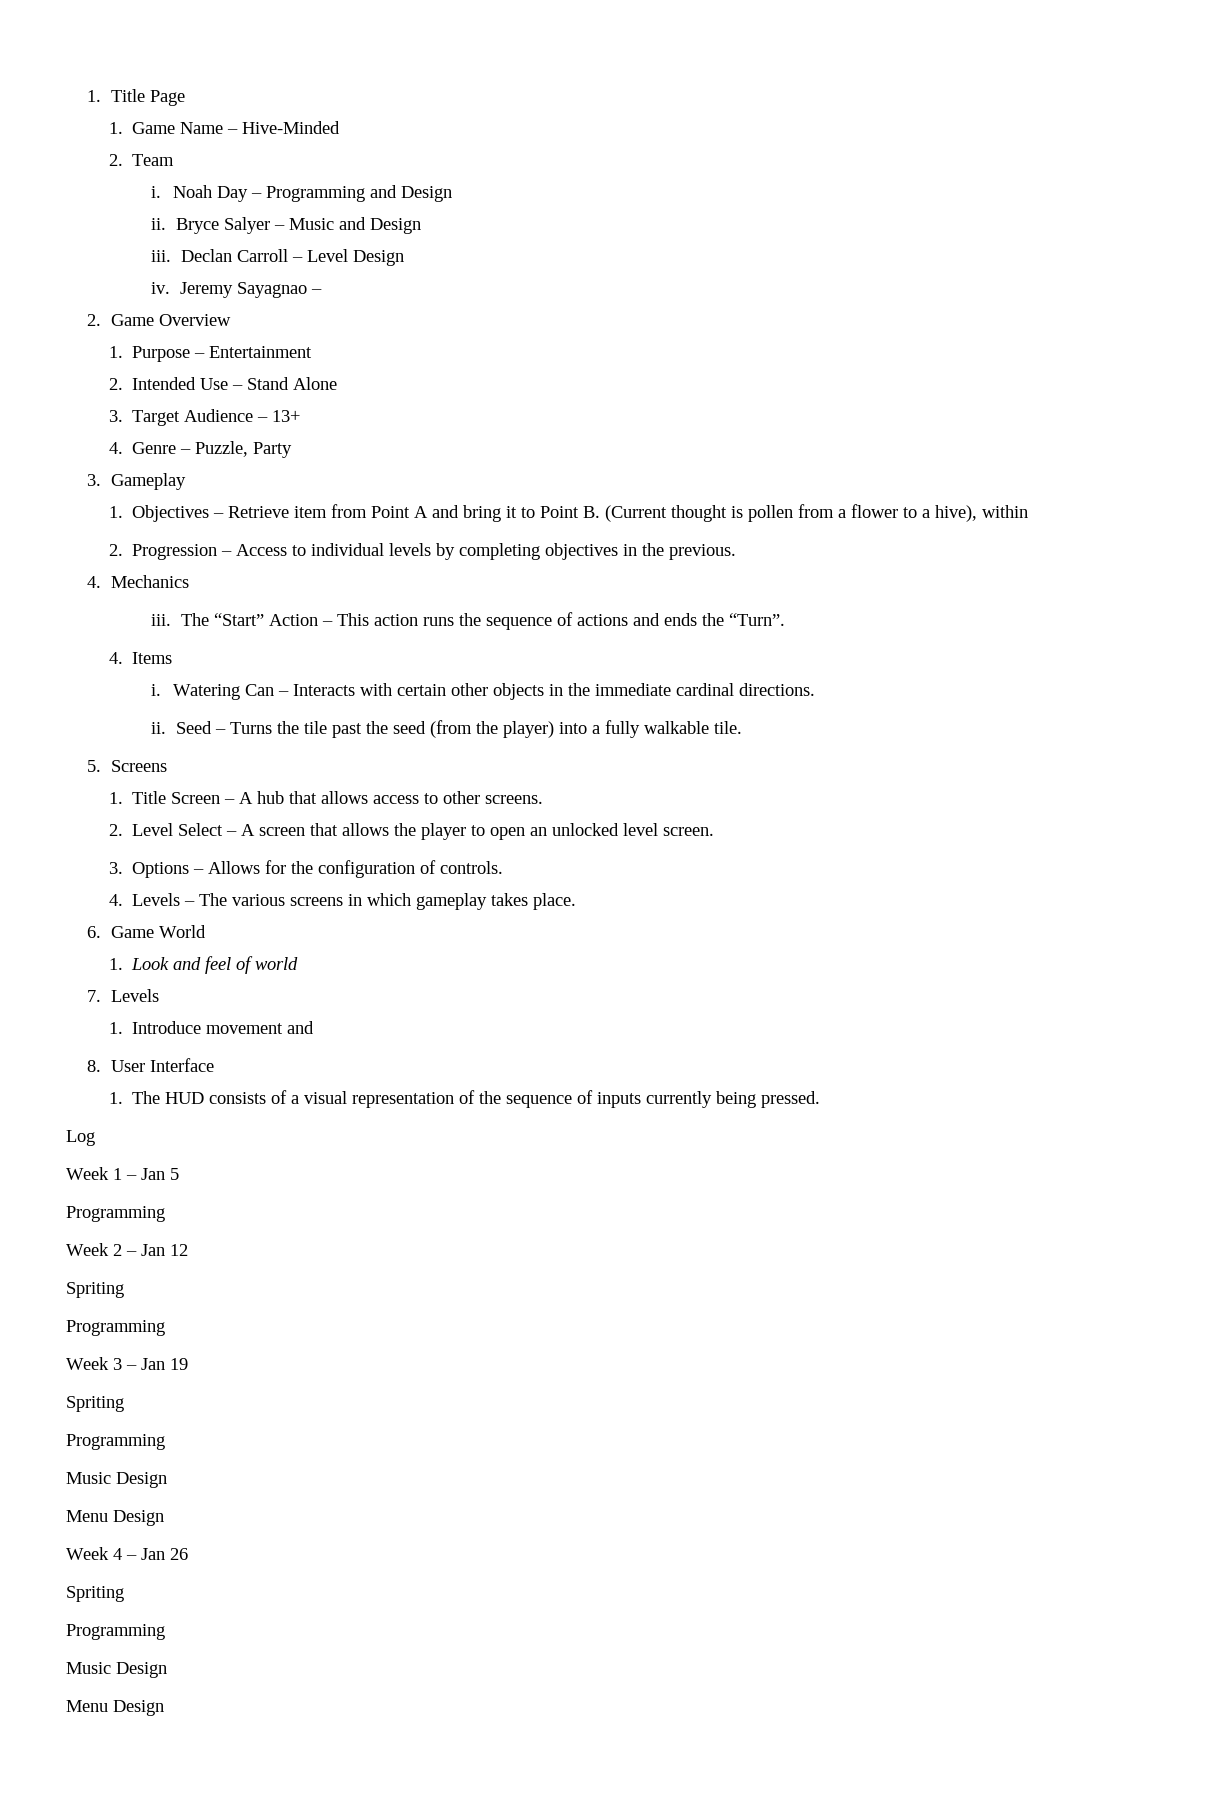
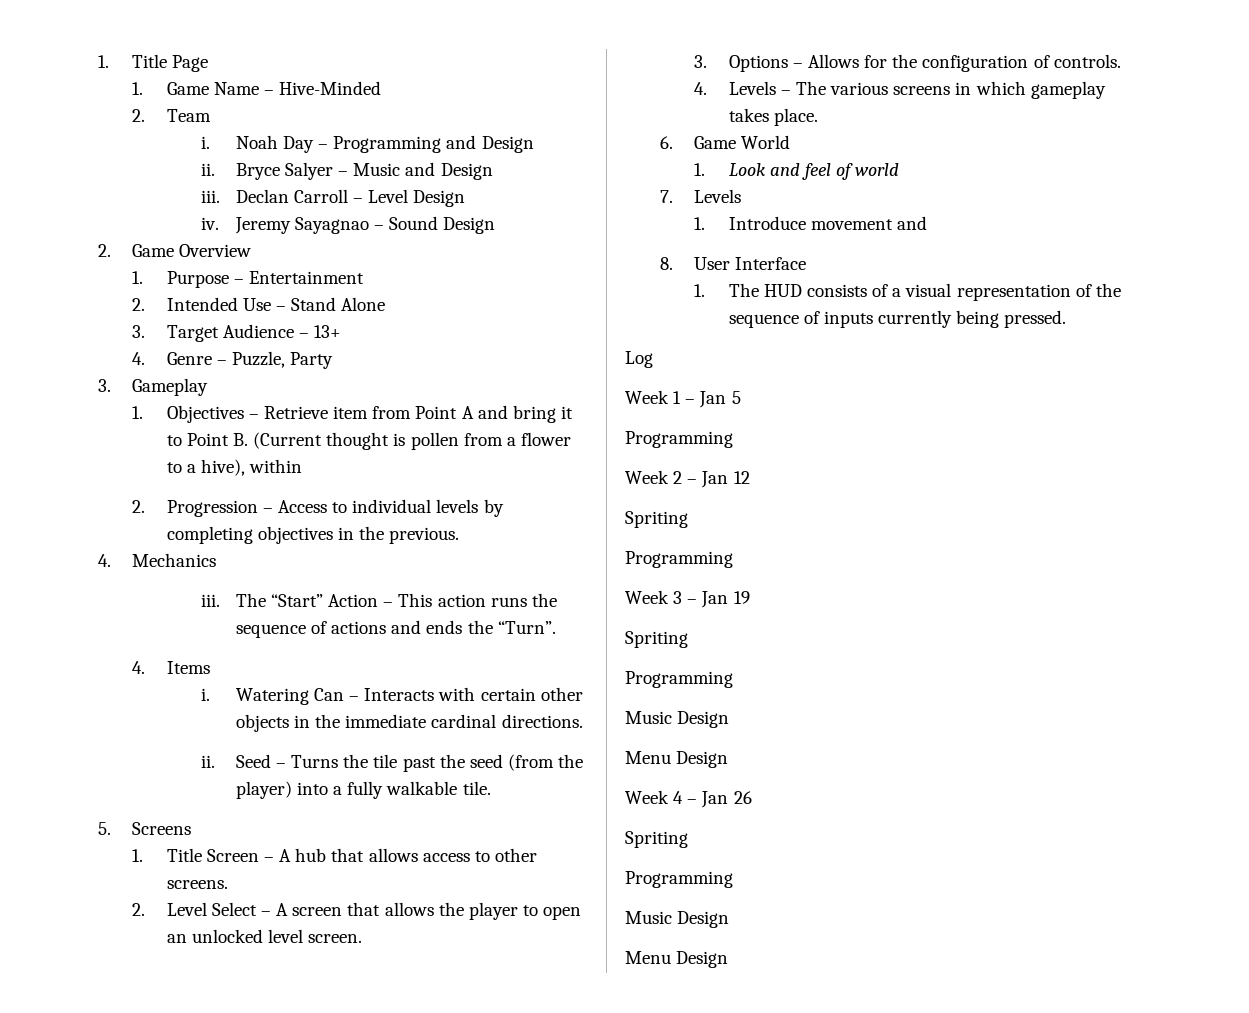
(322, 291) none -> [389,216,496,234] Sound Design

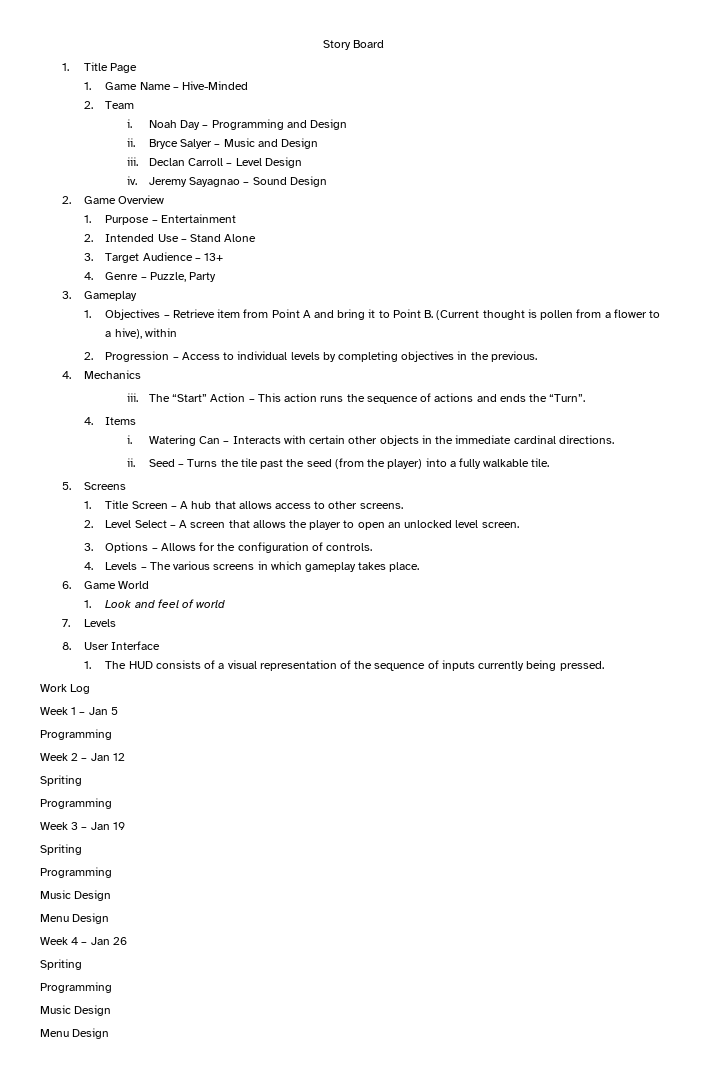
(97, 61) none -> [322,40,385,50] Story Board //
[694,216,928,230] // 1. Introduce movement and -> (116, 623) none
(1067, 319) none -> [40,684,67,692] Work

